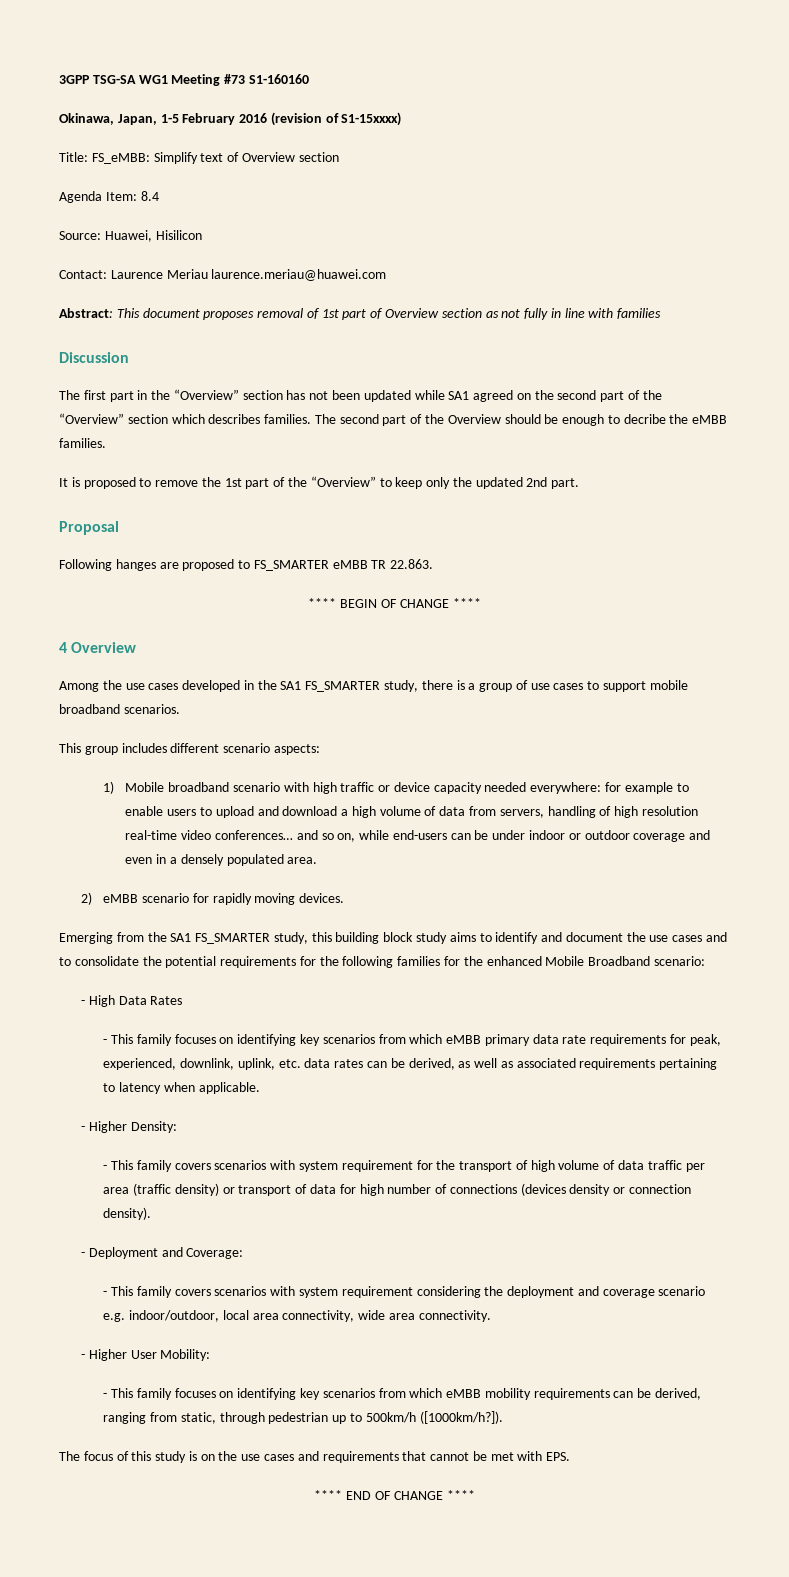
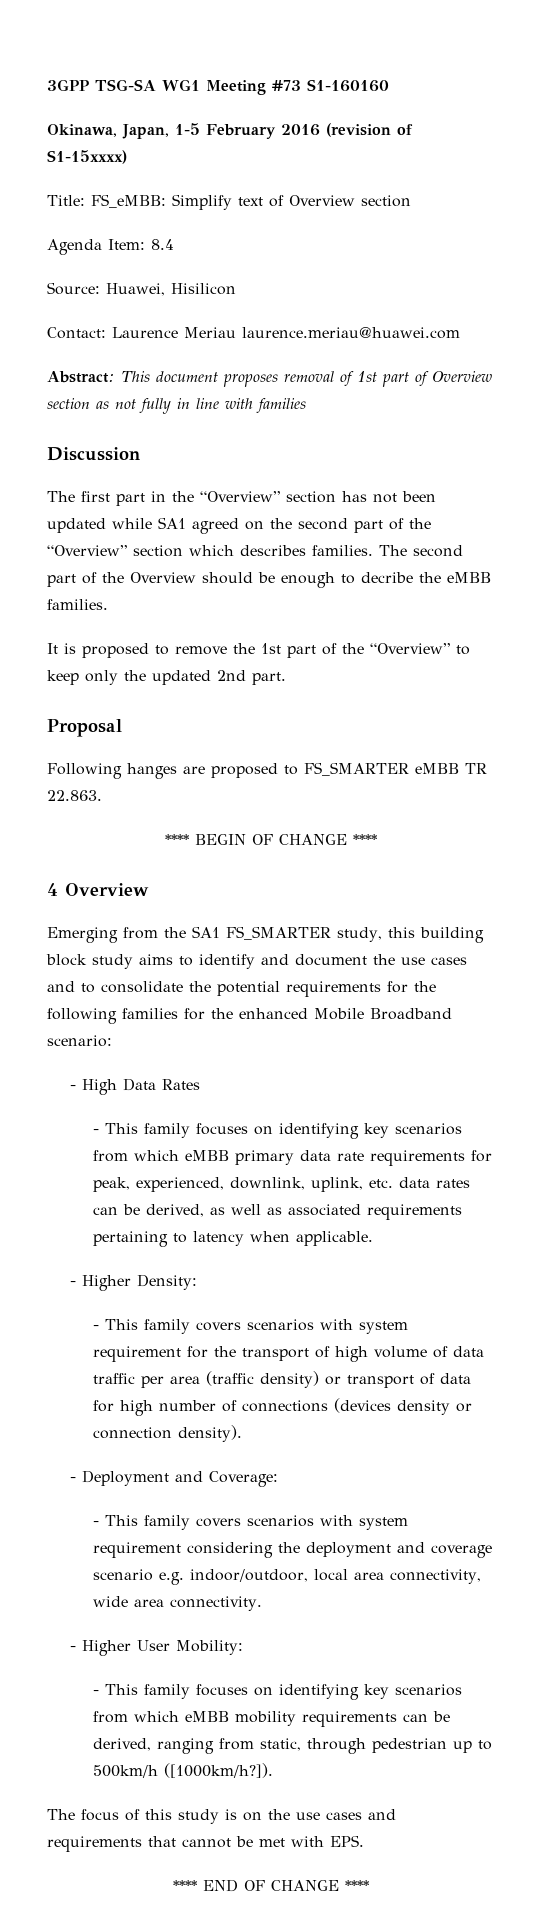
[59,680,688,692] [59,704,180,714] [59,743,320,755] [103,781,689,794] [125,806,698,818] [125,830,711,842] [125,854,318,866] [81,892,345,905] // Among the use cases developed in the SA1 FS_SMARTER study, there is a group of use cases to support mobile broadband scenarios. // This group includes different scenario aspects: // 1) Mobile broadband scenario with high traffic or device capacity needed everywhere: for example to enable users to upload and download a high volume of data from servers, handling of high resolution real-time video conferences… and so on, while end-users can be under indoor or outdoor coverage and even in a densely populated area. // 2) eMBB scenario for rapidly moving devices. -> (149, 889) none

